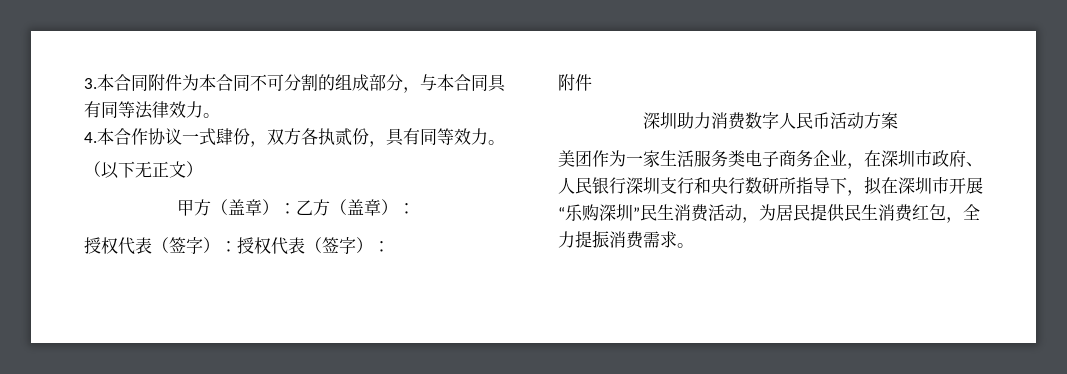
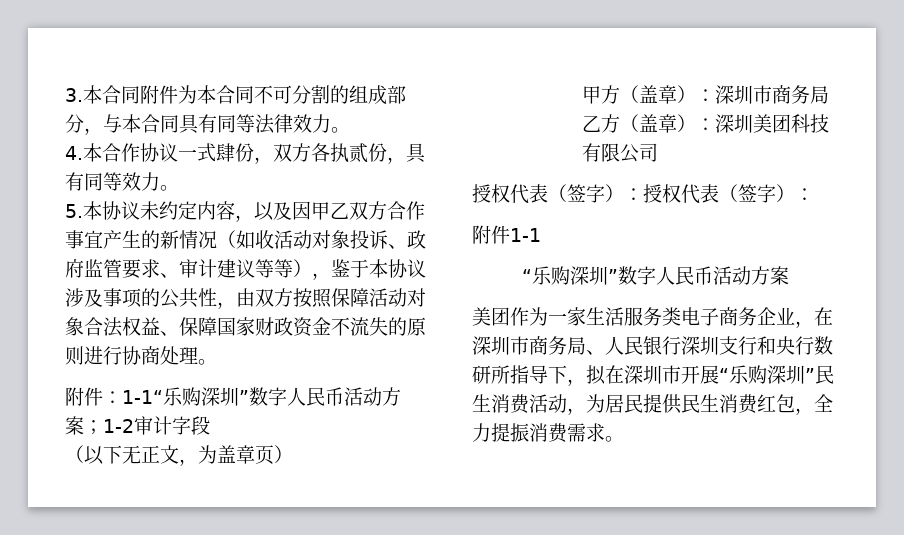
(505, 142) none -> [65,201,425,222] [65,230,426,249] [65,259,426,280] [65,288,426,309] [65,317,426,337] [65,346,217,365] [65,387,401,406] [65,416,210,435] // 5.本协议未约定内容，以及因甲乙双方合作事宜产生的新情况（如收活动对象投诉、政府监管要求、审计建议等等），鉴于本协议涉及事项的公共性，由双方按照保障活动对象合法权益、保障国家财政资金不流失的原则进行协商处理。 // 附件：1-1“乐购深圳”数字人民币活动方案；1-2审计字段
(186, 169) none -> [179,445,274,466] ，为盖章页
(296, 208) none -> [715,85,830,104] 深圳市商务局
(415, 208) none -> [715,114,830,133] [582,143,659,163] 深圳美团科技有限公司
[643,112,746,130] // 深圳助力消费 -> [510,228,541,242] [522,266,618,285] 1-1 // “乐购深圳”
[932,150,966,167] 政府 -> [529,336,586,355] 商务局

